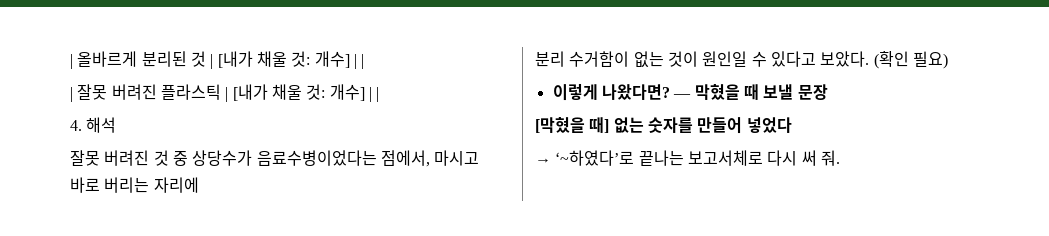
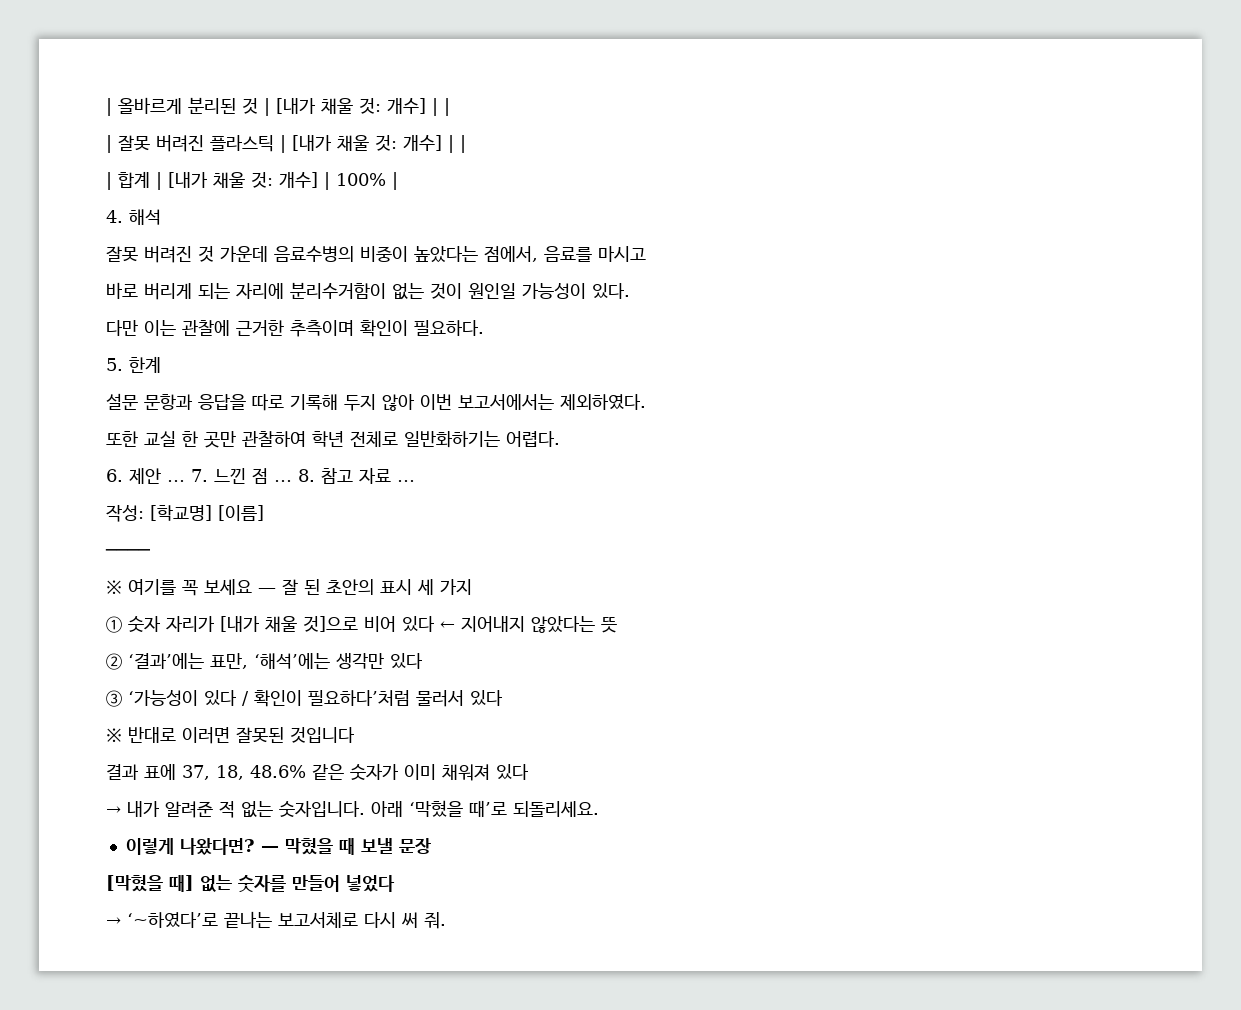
(380, 94) none -> [106,171,398,190] // | 합계 | [내가 채울 것: 개수] | 100% |
[172,150,480,167] [70,177,150,193] 중 상당수가 음료수병이었다는 점에서, 마시고 바로 버리는 -> [220,246,646,263] [106,282,230,300] 가운데 음료수병의 비중이 높았다는 점에서, 음료를 마시고 // 바로 버리게 되는
[535,51,630,67] // 분리 수거함이 -> [290,282,386,299] 분리수거함이
[751,51,948,69] 수 있다고 보았다. (확인 필요) -> [522,283,630,299] [106,320,484,337] [106,356,161,373] [106,393,646,411] [106,430,560,448] [106,468,415,484] [106,504,264,522] [105,549,151,556] [106,579,472,596] [106,616,617,633] [106,653,423,670] [106,690,503,707] [106,727,355,744] [106,764,529,781] [106,800,599,818] 가능성이 있다. // 다만 이는 관찰에 근거한 추측이며 확인이 필요하다. // 5. 한계 // 설문 문항과 응답을 따로 기록해 두지 않아 이번 보고서에서는 제외하였다. // 또한 교실 한 곳만 관찰하여 학년 전체로 일반화하기는 어렵다. // 6. 제안 … 7. 느낀 점 … 8. 참고 자료 … // 작성: [학교명] [이름] // ──── // ※ 여기를 꼭 보세요 — 잘 된 초안의 표시 세 가지 // ① 숫자 자리가 [내가 채울 것]으로 비어 있다 ← 지어내지 않았다는 뜻 // ② ‘결과’에는 표만, ‘해석’에는 생각만 있다 // ③ ‘가능성이 있다 / 확인이 필요하다’처럼 물러서 있다 // ※ 반대로 이러면 잘못된 것입니다 // 결과 표에 37, 18, 48.6% 같은 숫자가 이미 채워져 있다 // → 내가 알려준 적 없는 숫자입니다. 아래 ‘막혔을 때’로 되돌리세요.

